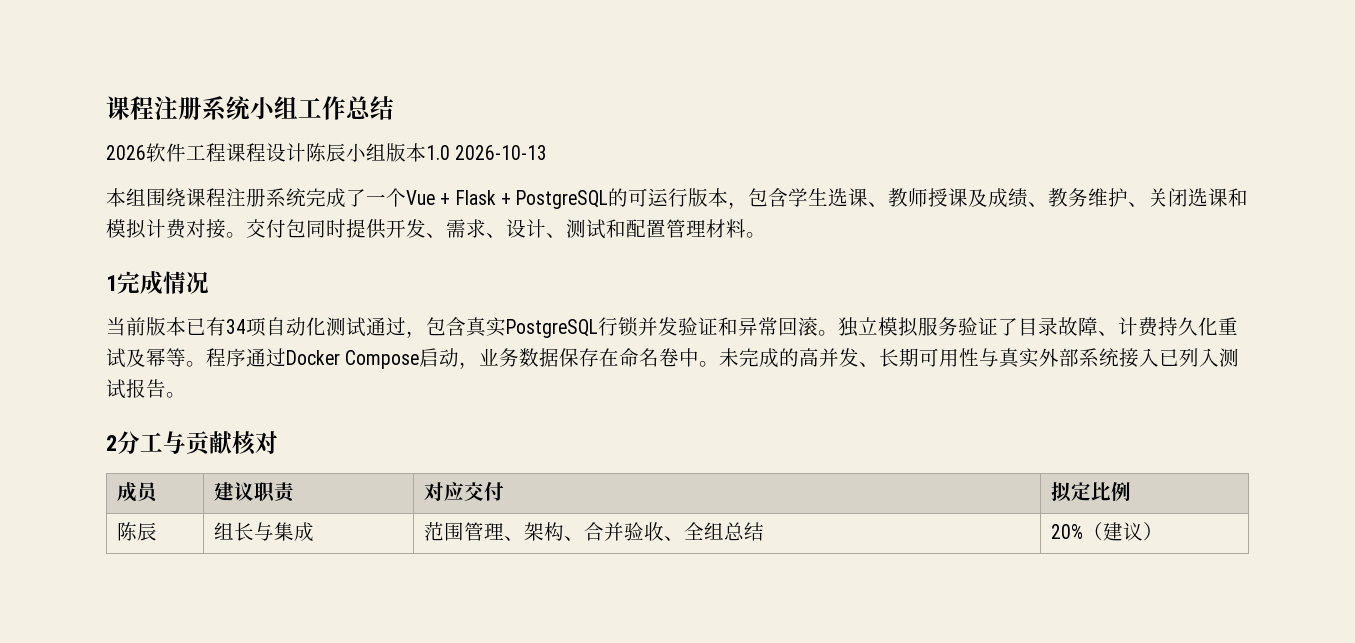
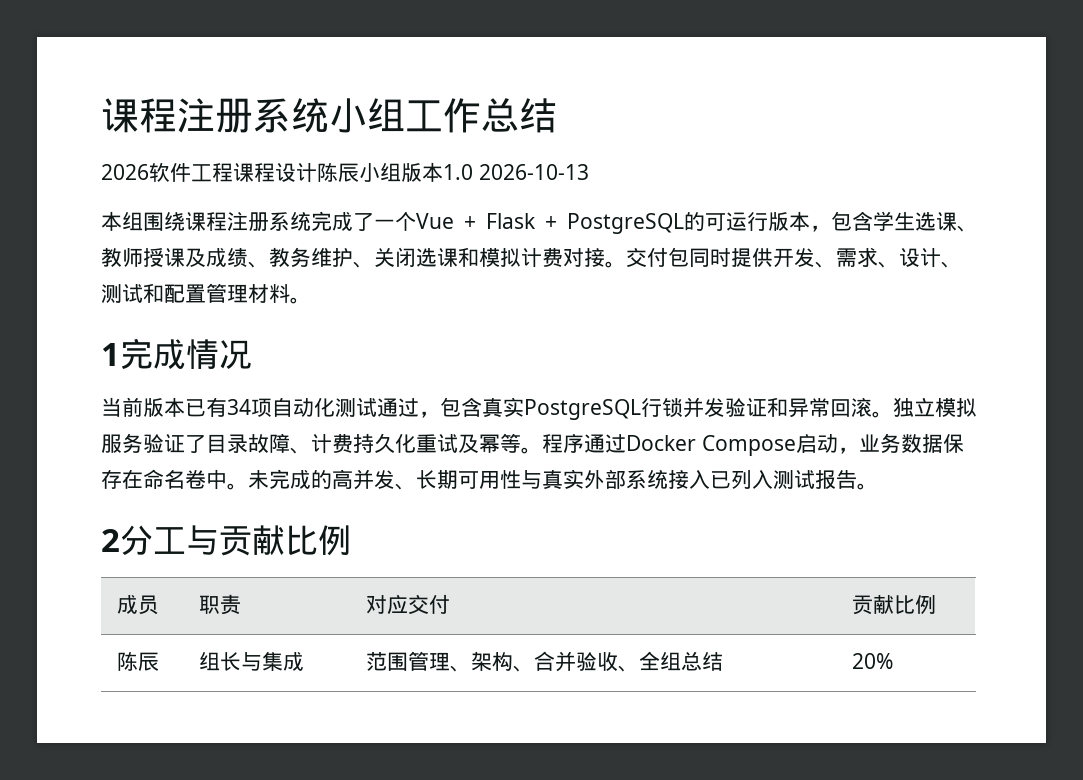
[232,431,278,456] 核对 -> [285,525,351,556] 比例
[214,482,255,501] 建议 -> (160, 605) none
[1051,482,1092,502] 拟定 -> [852,595,895,615] 贡献
[1083,522,1164,541] （建议） -> (894, 661) none

